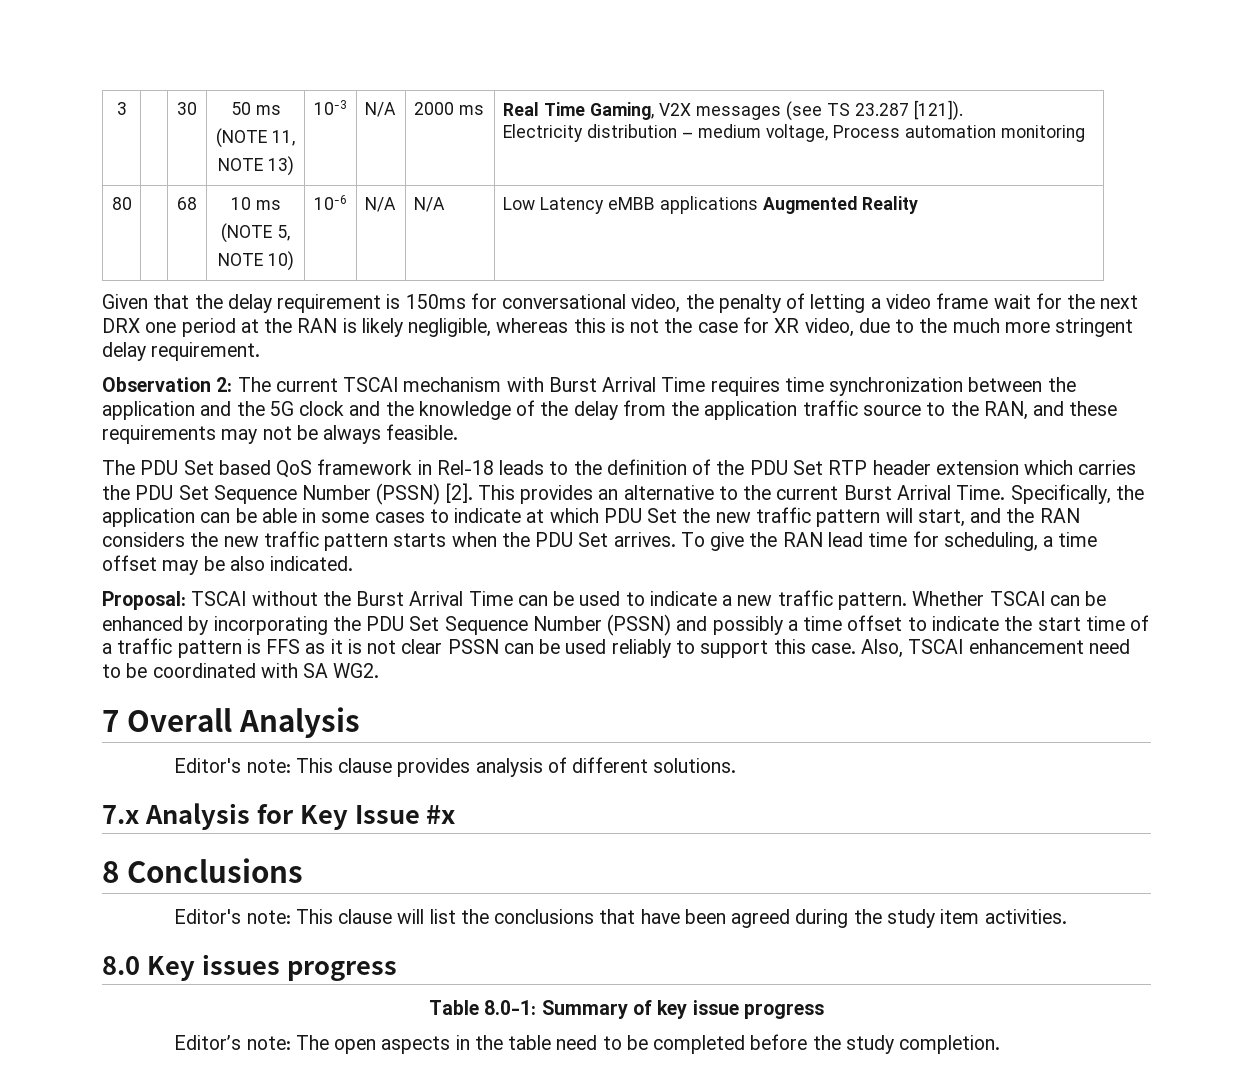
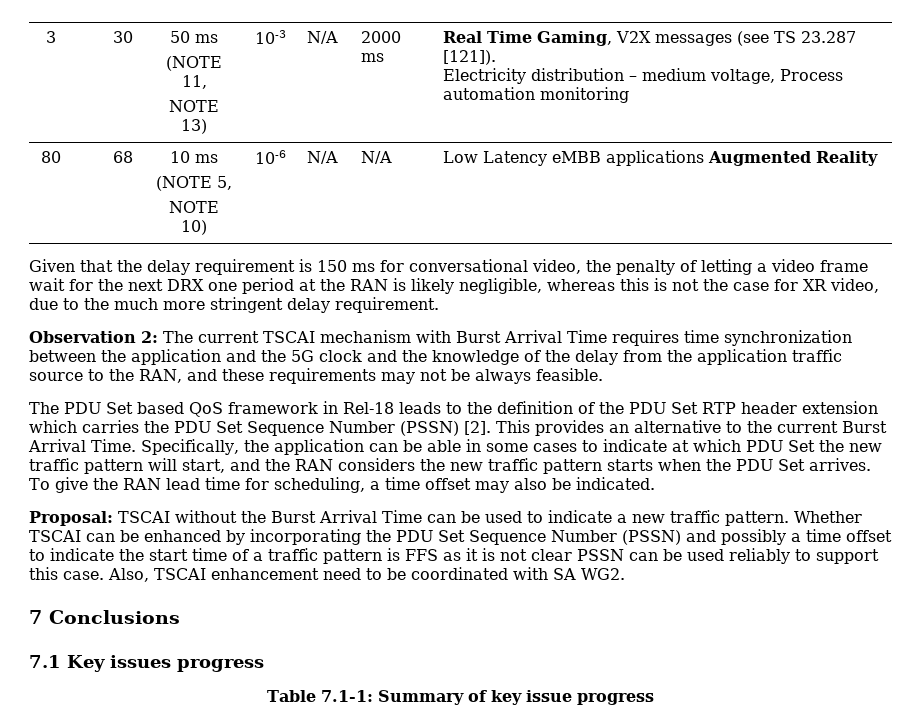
[405,294,466,309] 150ms -> [317,260,375,272] 150 ms
[203,556,265,571] be also -> [513,478,571,490] also be
[126,707,360,738] [174,757,737,777] [102,803,456,830] [102,858,303,883] [174,909,1067,928] [102,956,140,975] Overall Analysis // Editor's note: This clause provides analysis of different solutions. // 7.x Analysis for Key Issue #x // 8 Conclusions // Editor's note: This clause will list the conclusions that have been agreed during the study item activities. // 8.0 -> [49,610,180,624] [29,655,61,668] Conclusions // 7.1
[484,1000,537,1015] 8.0-1: -> [320,690,373,702] 7.1-1:
[174,1034,1001,1054] // Editor’s note: The open aspects in the table need to be completed before the study completion. -> (654, 699) none

